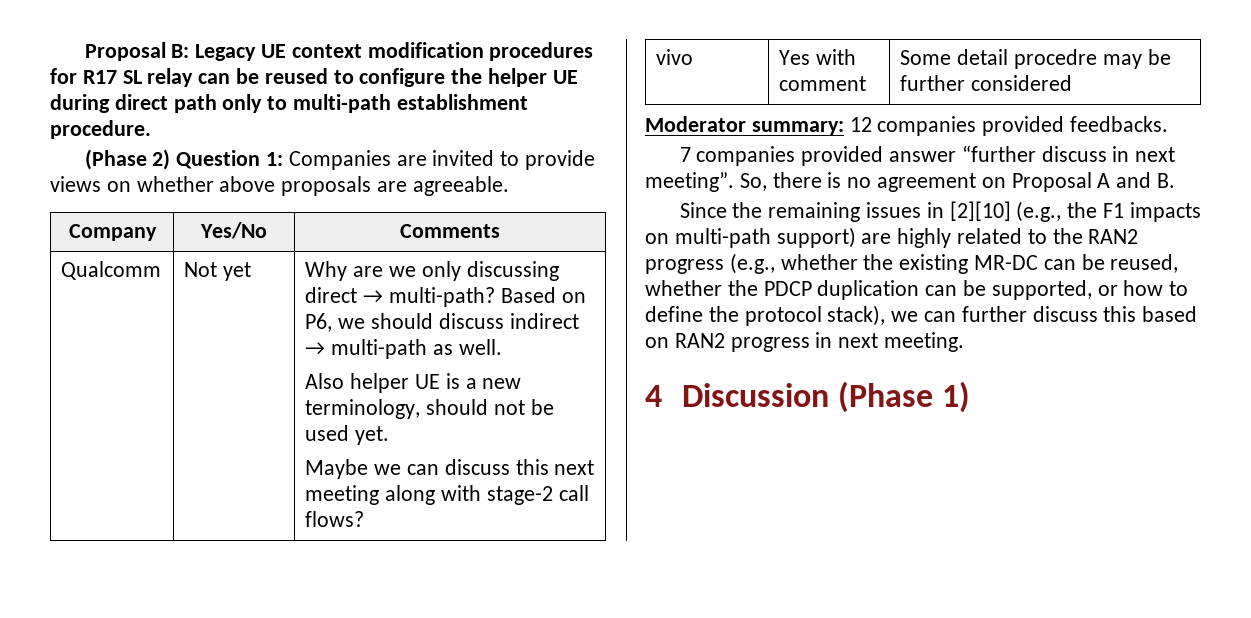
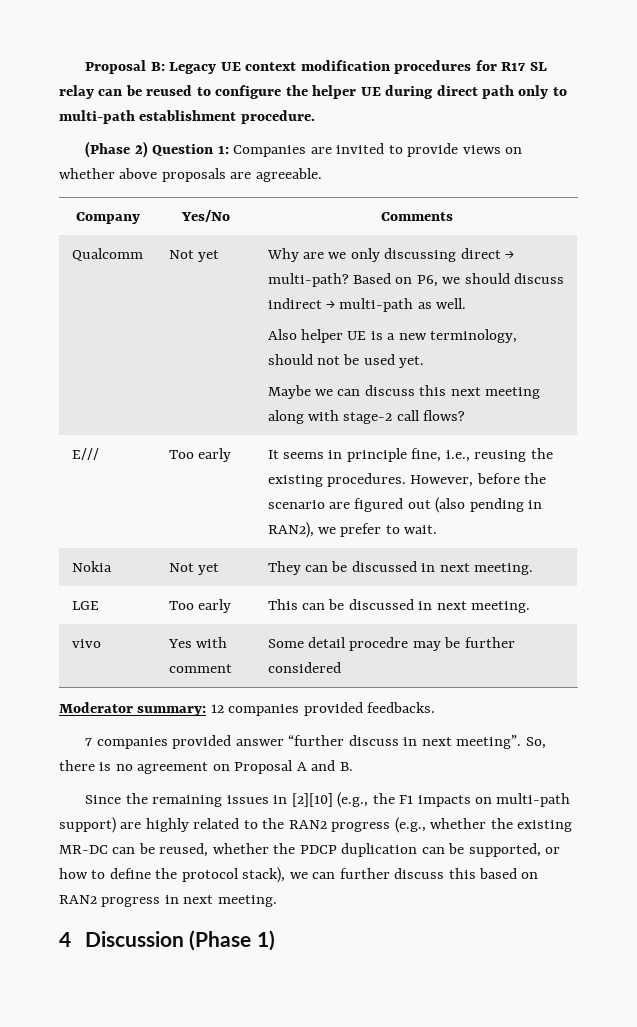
(365, 519) none -> [71,448,99,460] [168,448,232,462] [267,448,553,462] [267,473,547,487] [267,497,543,513] [267,522,438,538] [71,561,112,572] [168,563,220,575] [267,561,534,575] [71,601,99,610] [168,599,232,613] [267,599,531,613] // E/// | Too early | It seems in principle fine, i.e., reusing the existing procedures. However, before the scenario are figured out (also pending in RAN2), we prefer to wait. // Nokia | Not yet | They can be discussed in next meeting. // LGE | Too early | This can be discussed in next meeting.

